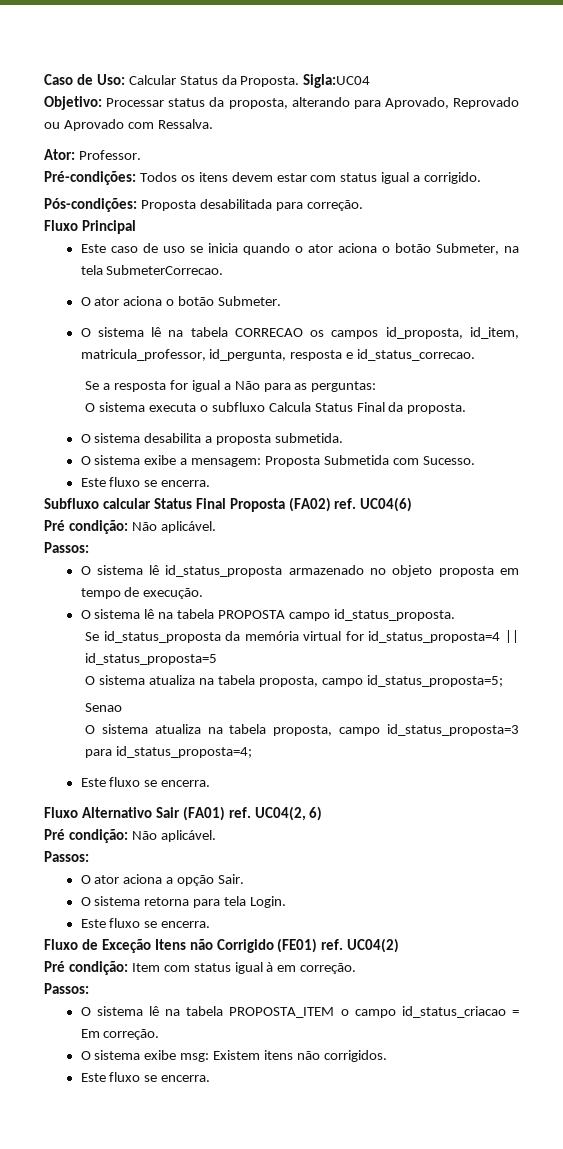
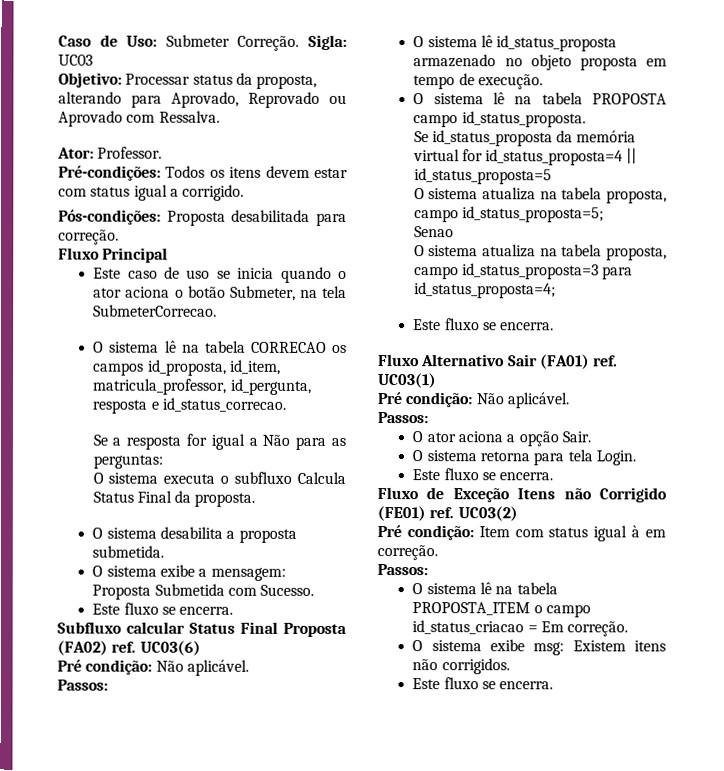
[128,74,371,88] Calcular Status da Proposta. Sigla:UC04 -> [165,34,347,51] [58,54,93,66] Submeter Correção. Sigla: UC03
[80,296,282,306] // O ator aciona o botão Submeter. -> (218, 310) none
[360,497,413,512] UC04(6) -> [139,640,201,656] UC03(6)
[254,806,323,821] UC04(2, 6) -> [377,373,437,389] UC03(1)
[347,938,400,953] UC04(2) -> [457,506,518,522] UC03(2)

